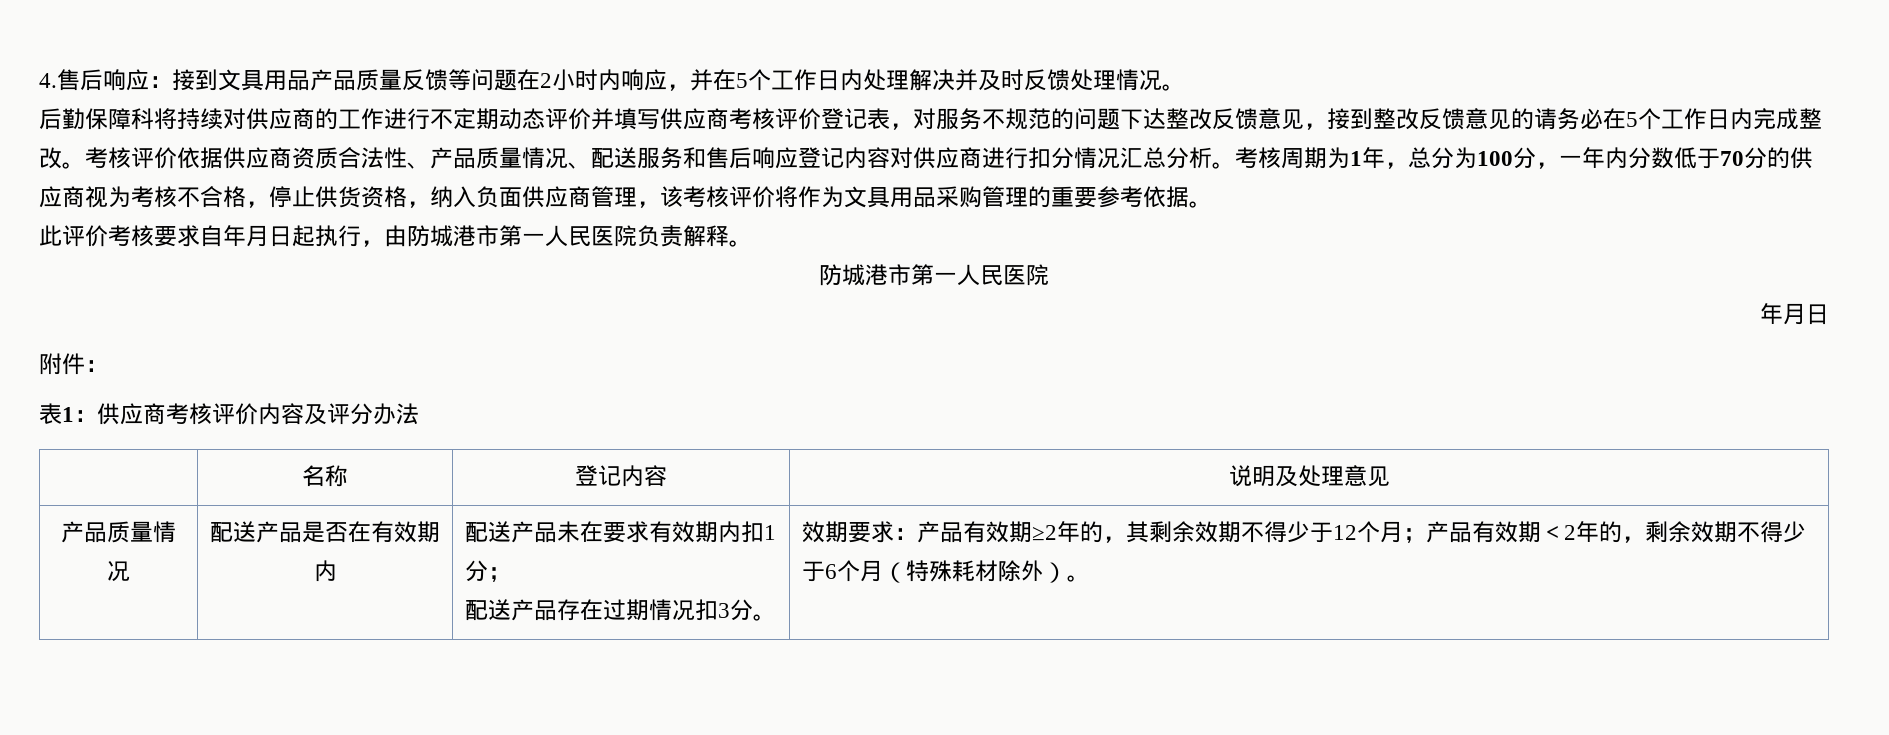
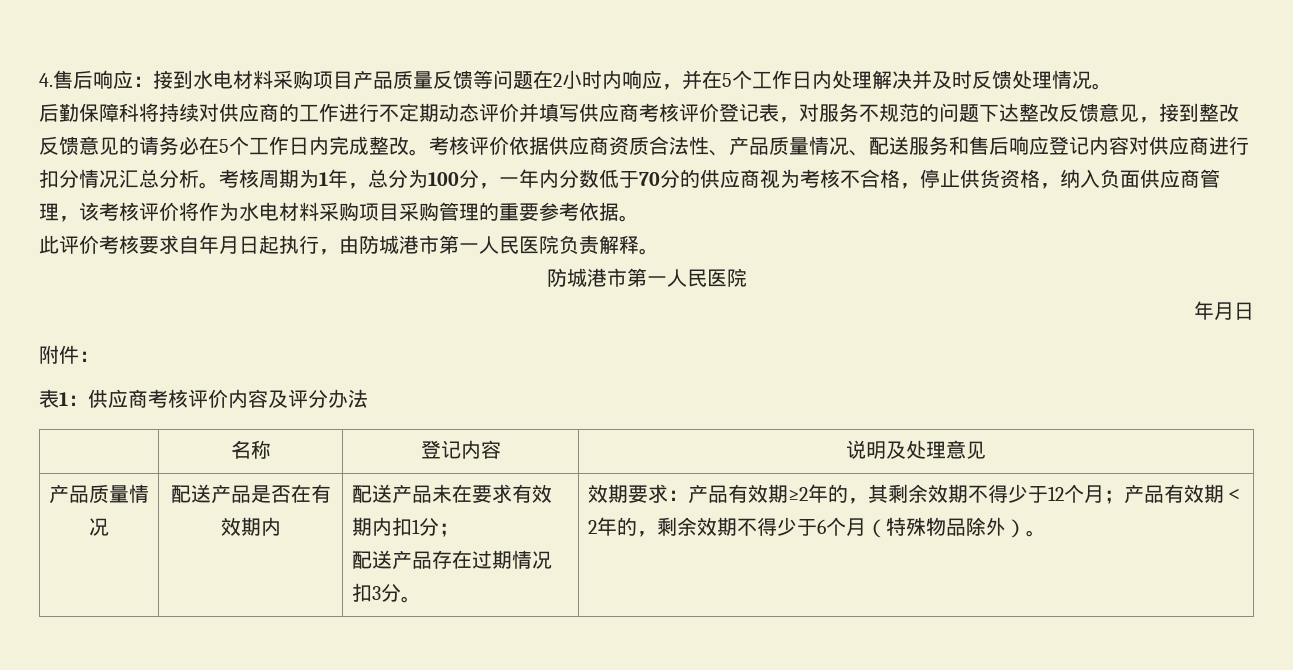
[218,69,310,91] 文具用品 -> [193,70,353,89] 水电材料采购项目
[844,186,936,208] 文具用品 -> [239,202,399,221] 水电材料采购项目
[951,560,998,582] 耗材 -> [925,517,966,536] 物品

